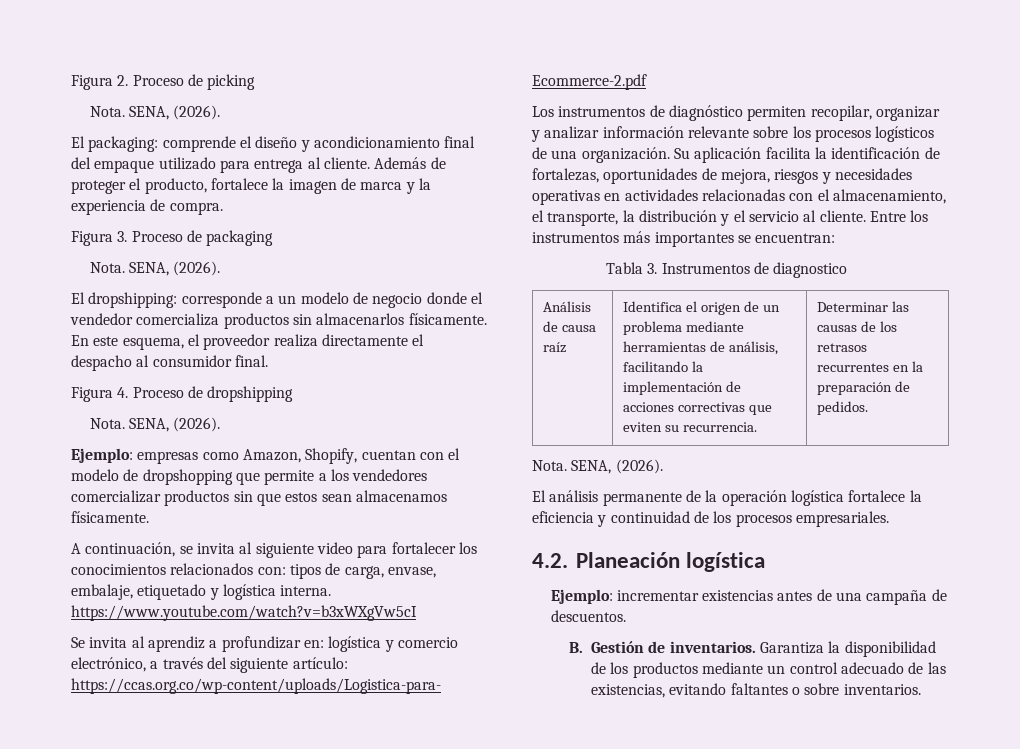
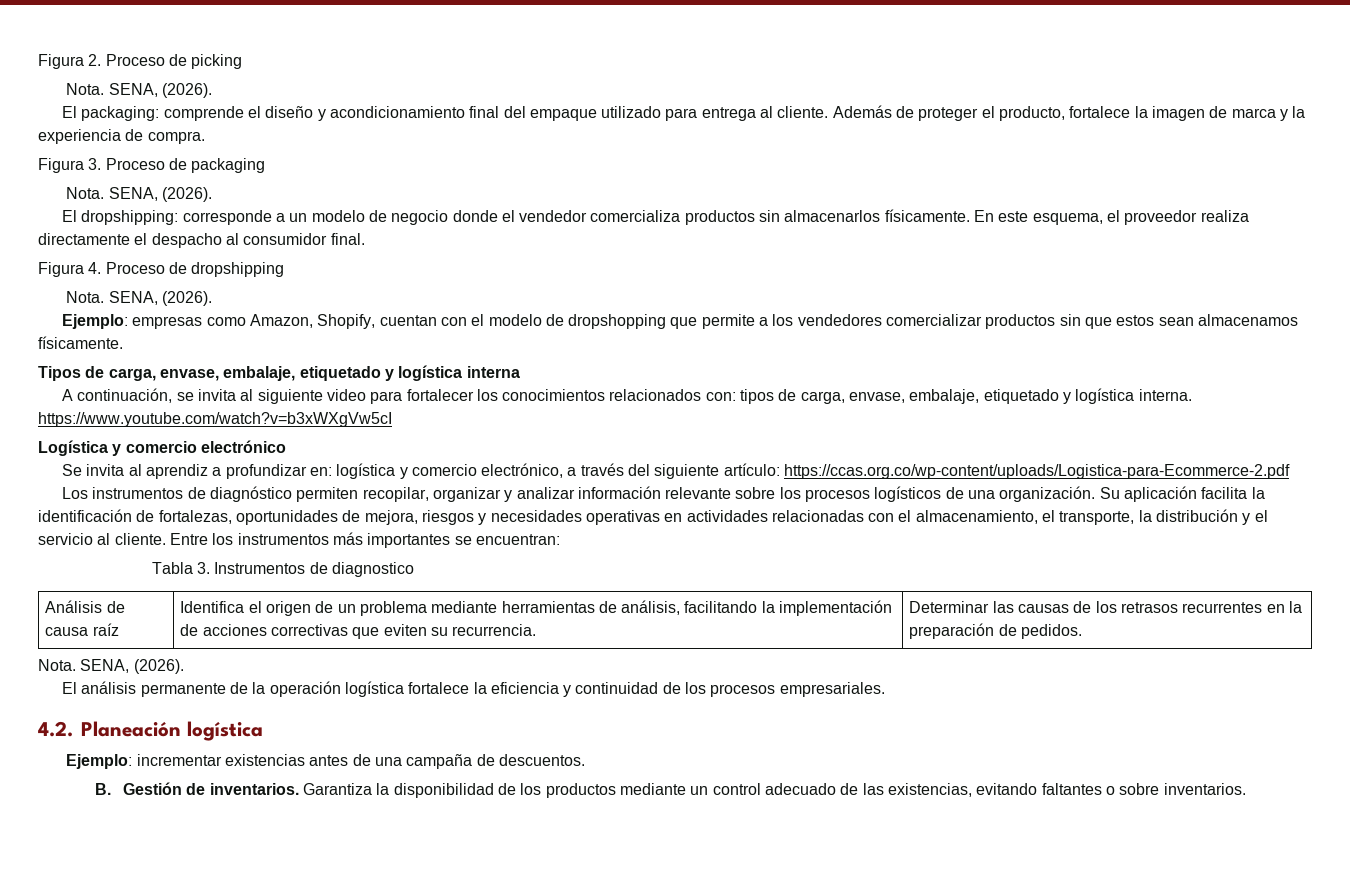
(149, 517) none -> [38,365,520,381] // Tipos de carga, envase, embalaje, etiquetado y logística interna
(417, 613) none -> [38,440,286,456] // Logística y comercio electrónico

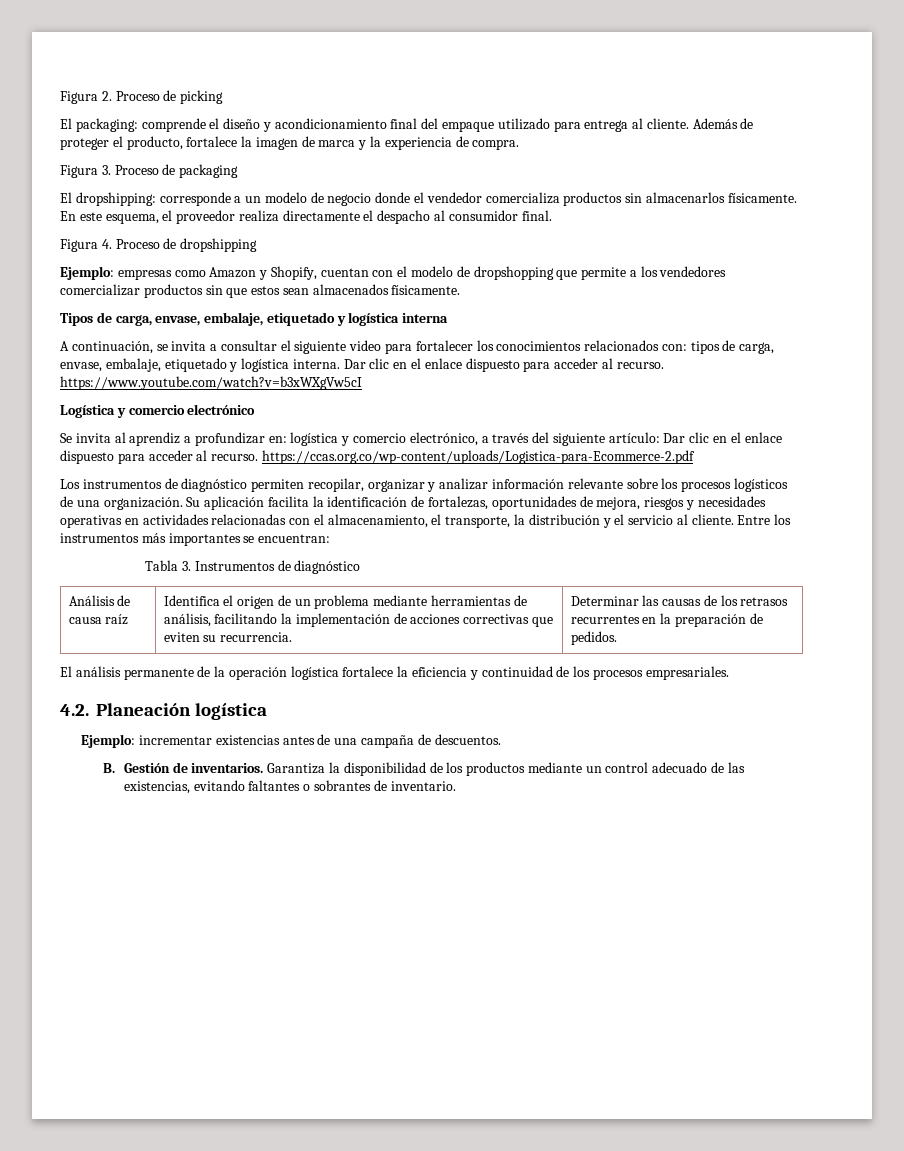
[66,83,213,98] // Nota. SENA, (2026). -> (224, 97) none
[66,187,213,202] // Nota. SENA, (2026). -> (239, 171) none
[66,291,213,306] // Nota. SENA, (2026). -> (258, 245) none
[249,314,313,328] Amazon, -> [209,267,268,280] Amazon y
[1197,314,1298,326] almacenamos -> [312,284,389,295] almacenados
[240,389,254,401] al -> [210,340,291,351] a consultar el
(1192, 395) none -> [343,358,664,372] Dar clic en el enlace dispuesto para acceder al recurso.
(780, 469) none -> [663,432,782,443] [60,450,259,464] Dar clic en el enlace dispuesto para acceder al recurso.
[331,562,414,577] diagnostico -> [294,560,361,574] diagnóstico
[38,659,184,674] // Nota. SENA, (2026). -> (617, 638) none
[1119,783,1246,795] sobre inventarios. -> [314,780,456,791] sobrantes de inventario.

